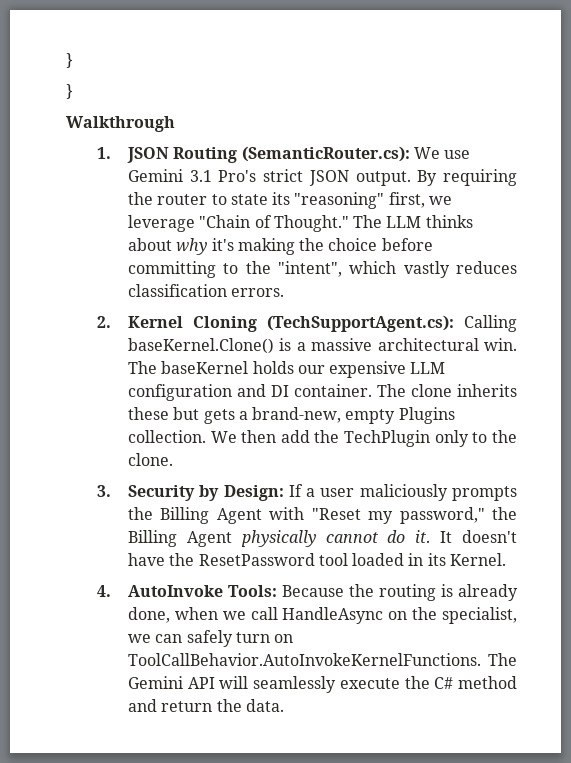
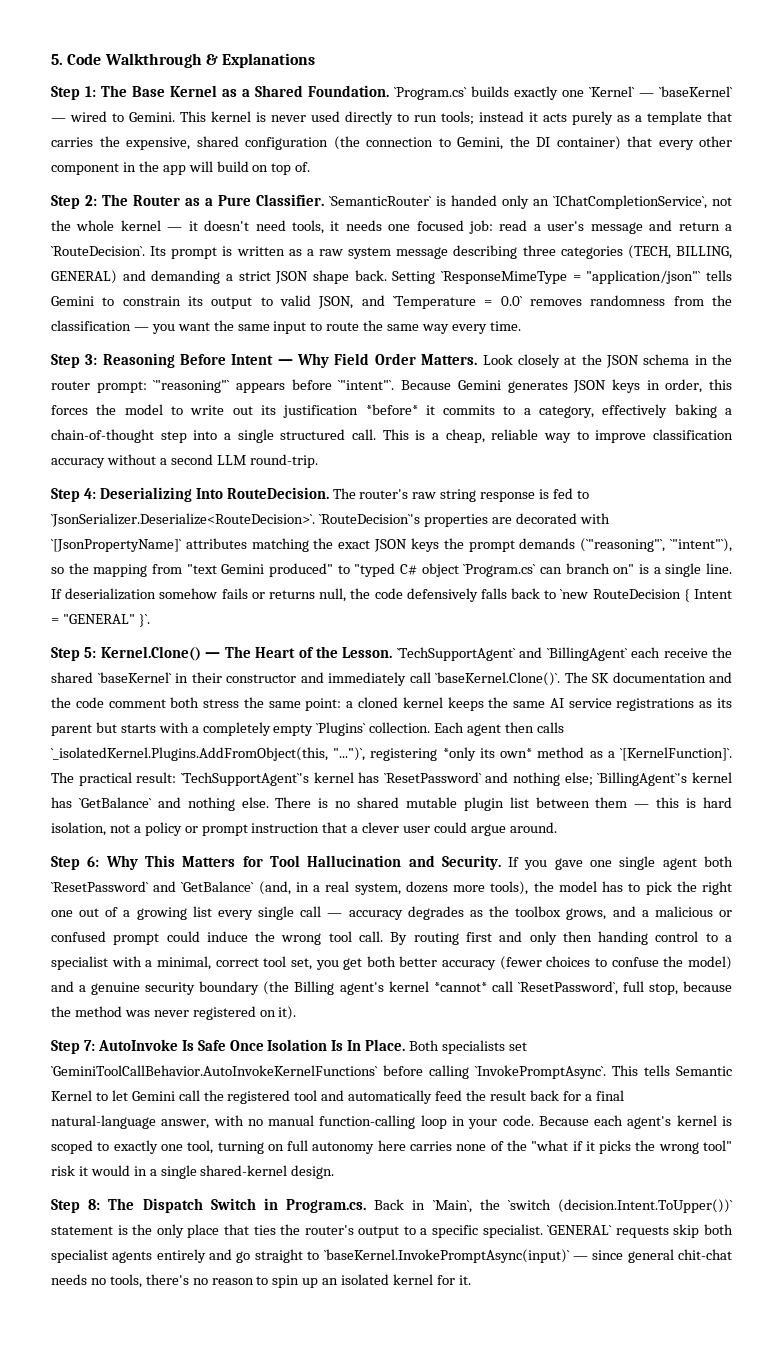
[66,53,73,68] [66,84,73,99] [66,116,175,132] [96,146,471,163] [127,169,517,186] [127,192,453,209] [127,215,473,232] [127,238,433,255] [127,261,517,278] [127,284,285,297] [96,315,517,332] [127,338,517,354] [127,361,446,378] [127,384,517,401] [127,407,455,424] [127,430,517,447] [127,453,173,466] [96,484,517,501] [127,507,517,524] [127,530,517,547] [127,553,507,566] [96,584,518,601] [127,607,517,624] [127,630,294,647] [127,653,517,666] [127,676,517,693] [127,699,284,712] } // } // Walkthrough // 1. JSON Routing (SemanticRouter.cs): We use Gemini 3.1 Pro's strict JSON output. By requiring the router to state its "reasoning" first, we leverage "Chain of Thought." The LLM thinks about why it's making the choice before committing to the "intent", which vastly reduces classification errors. // 2. Kernel Cloning (TechSupportAgent.cs): Calling baseKernel.Clone() is a massive architectural win. The baseKernel holds our expensive LLM configuration and DI container. The clone inherits these but gets a brand-new, empty Plugins collection. We then add the TechPlugin only to the clone. // 3. Security by Design: If a user maliciously prompts the Billing Agent with "Reset my password," the Billing Agent physically cannot do it. It doesn't have the ResetPassword tool loaded in its Kernel. // 4. AutoInvoke Tools: Because the routing is already done, when we call HandleAsync on the specialist, we can safely turn on ToolCallBehavior.AutoInvokeKernelFunctions. The Gemini API will seamlessly execute the C# method and return the data. -> [51,53,316,68] [51,85,733,100] [51,111,732,125] [51,136,732,150] [51,161,311,175] [51,194,732,209] [51,220,733,234] [51,245,733,259] [51,270,732,284] [51,295,732,309] [51,320,521,334] [51,353,733,368] [51,379,733,393] [51,404,732,418] [51,429,733,443] [51,454,318,468] [51,487,589,502] [51,513,610,527] [51,538,732,552] [51,563,732,577] [51,588,732,602] [51,614,150,627] [51,646,733,661] [51,672,732,686] [51,697,733,711] [51,722,564,736] [51,747,732,761] [51,772,732,786] [51,797,732,811] [51,822,557,836] [51,855,733,870] [51,881,733,895] [51,906,732,920] [51,931,732,945] [51,956,732,970] [51,981,732,995] [51,1006,297,1020] [51,1039,527,1054] [51,1065,732,1079] [51,1090,624,1104] [51,1115,733,1129] [51,1140,732,1154] [51,1165,335,1179] [51,1198,734,1213] [51,1224,733,1238] [51,1249,733,1263] [51,1274,471,1288] 5. Code Walkthrough & Explanations // Step 1: The Base Kernel as a Shared Foundation. `Program.cs` builds exactly one `Kernel` — `baseKernel` — wired to Gemini. This kernel is never used directly to run tools; instead it acts purely as a template that carries the expensive, shared configuration (the connection to Gemini, the DI container) that every other component in the app will build on top of. // Step 2: The Router as a Pure Classifier. `SemanticRouter` is handed only an `IChatCompletionService`, not the whole kernel — it doesn't need tools, it needs one focused job: read a user's message and return a `RouteDecision`. Its prompt is written as a raw system message describing three categories (TECH, BILLING, GENERAL) and demanding a strict JSON shape back. Setting `ResponseMimeType = "application/json"` tells Gemini to constrain its output to valid JSON, and `Temperature = 0.0` removes randomness from the classification — you want the same input to route the same way every time. // Step 3: Reasoning Before Intent — Why Field Order Matters. Look closely at the JSON schema in the router prompt: `"reasoning"` appears before `"intent"`. Because Gemini generates JSON keys in order, this forces the model to write out its justification *before* it commits to a category, effectively baking a chain-of-thought step into a single structured call. This is a cheap, reliable way to improve classification accuracy without a second LLM round-trip. // Step 4: Deserializing Into RouteDecision. The router's raw string response is fed to `JsonSerializer.Deserialize<RouteDecision>`. `RouteDecision`'s properties are decorated with `[JsonPropertyName]` attributes matching the exact JSON keys the prompt demands (`"reasoning"`, `"intent"`), so the mapping from "text Gemini produced" to "typed C# object `Program.cs` can branch on" is a single line. If deserialization somehow fails or returns null, the code defensively falls back to `new RouteDecision { Intent = "GENERAL" }`. // Step 5: Kernel.Clone() — The Heart of the Lesson. `TechSupportAgent` and `BillingAgent` each receive the shared `baseKernel` in their constructor and immediately call `baseKernel.Clone()`. The SK documentation and the code comment both stress the same point: a cloned kernel keeps the same AI service registrations as its parent but starts with a completely empty `Plugins` collection. Each agent then calls `_isolatedKernel.Plugins.AddFromObject(this, "...")`, registering *only its own* method as a `[KernelFunction]`. The practical result: `TechSupportAgent`'s kernel has `ResetPassword` and nothing else; `BillingAgent`'s kernel has `GetBalance` and nothing else. There is no shared mutable plugin list between them — this is hard isolation, not a policy or prompt instruction that a clever user could argue around. // Step 6: Why This Matters for Tool Hallucination and Security. If you gave one single agent both `ResetPassword` and `GetBalance` (and, in a real system, dozens more tools), the model has to pick the right one out of a growing list every single call — accuracy degrades as the toolbox grows, and a malicious or confused prompt could induce the wrong tool call. By routing first and only then handing control to a specialist with a minimal, correct tool set, you get both better accuracy (fewer choices to confuse the model) and a genuine security boundary (the Billing agent's kernel *cannot* call `ResetPassword`, full stop, because the method was never registered on it). // Step 7: AutoInvoke Is Safe Once Isolation Is In Place. Both specialists set `GeminiToolCallBehavior.AutoInvokeKernelFunctions` before calling `InvokePromptAsync`. This tells Semantic Kernel to let Gemini call the registered tool and automatically feed the result back for a final natural-language answer, with no manual function-calling loop in your code. Because each agent's kernel is scoped to exactly one tool, turning on full autonomy here carries none of the "what if it picks the wrong tool" risk it would in a single shared-kernel design. // Step 8: The Dispatch Switch in Program.cs. Back in `Main`, the `switch (decision.Intent.ToUpper())` statement is the only place that ties the router's output to a specific specialist. `GENERAL` requests skip both specialist agents entirely and go straight to `baseKernel.InvokePromptAsync(input)` — since general chit-chat needs no tools, there's no reason to spin up an isolated kernel for it.

